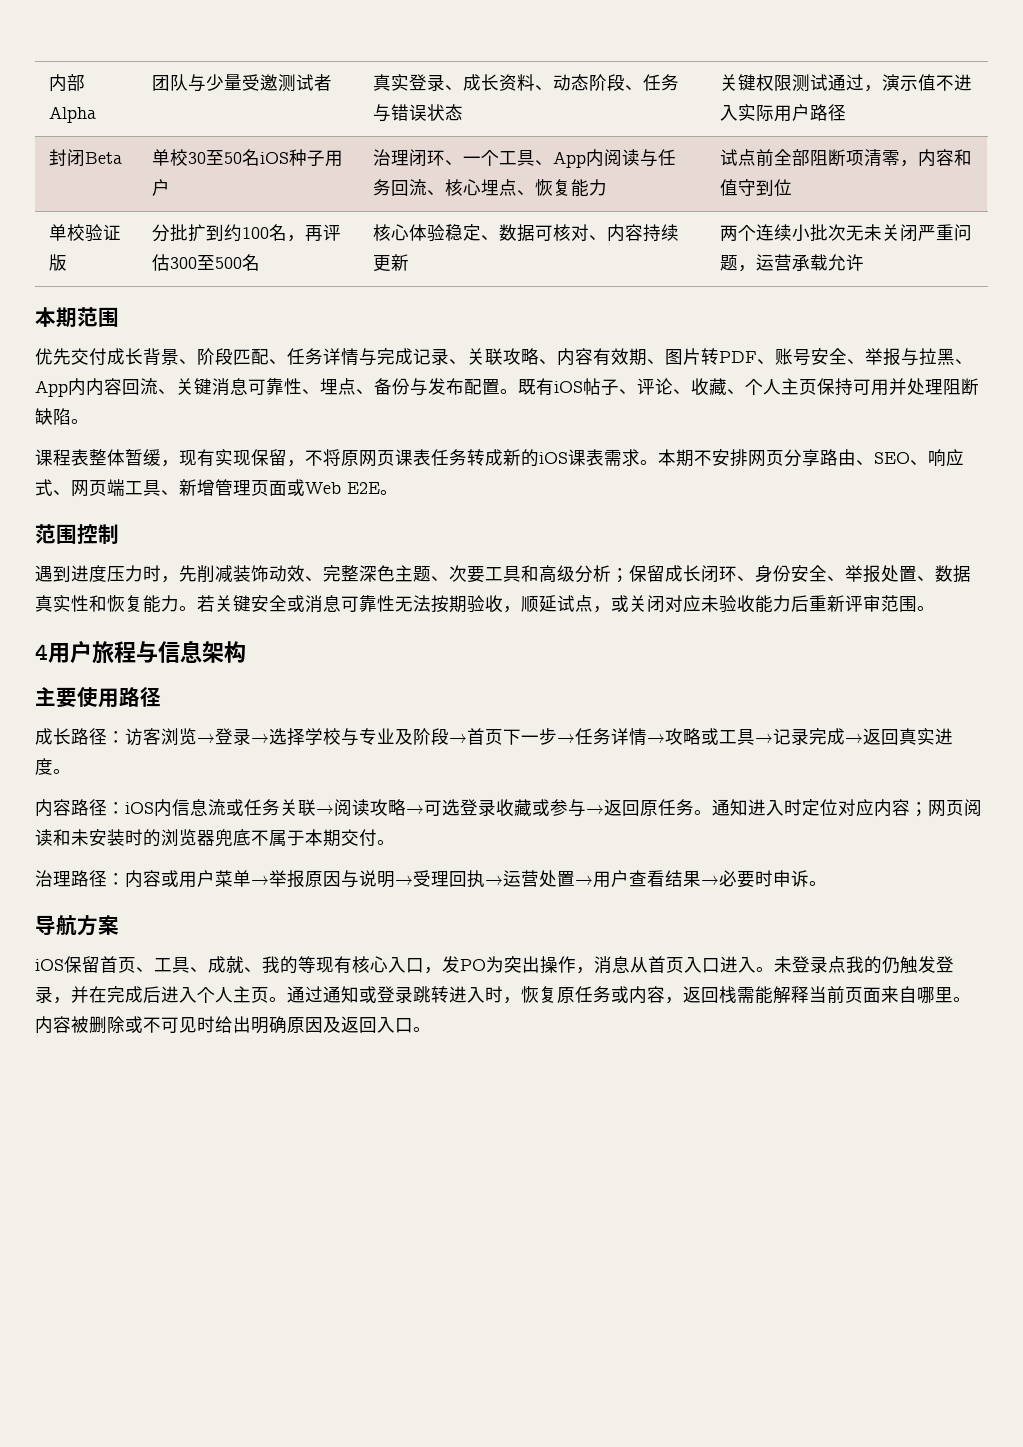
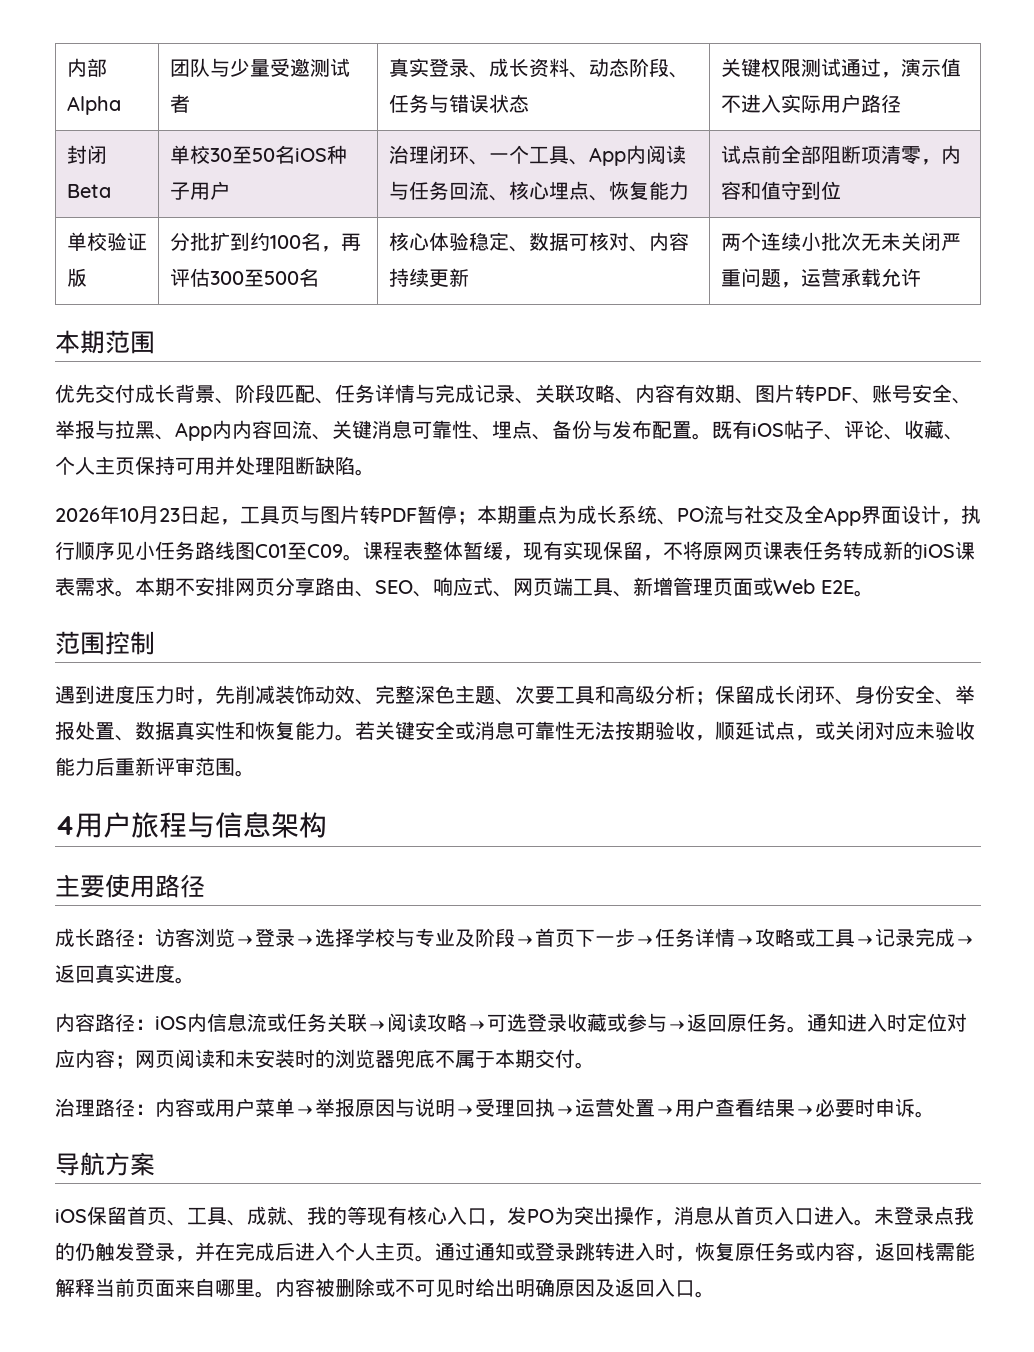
(89, 421) none -> [55,505,981,526] [55,541,363,561] 2026年10月23日起，工具页与图片转PDF暂停；本期重点为成长系统、PO流与社交及全App界面设计，执行顺序见小任务路线图C01至C09。

